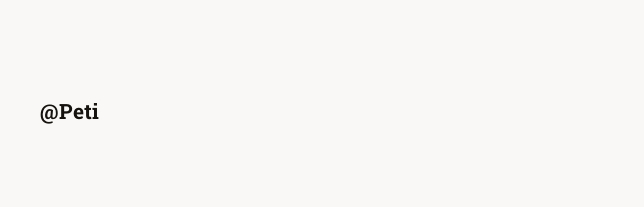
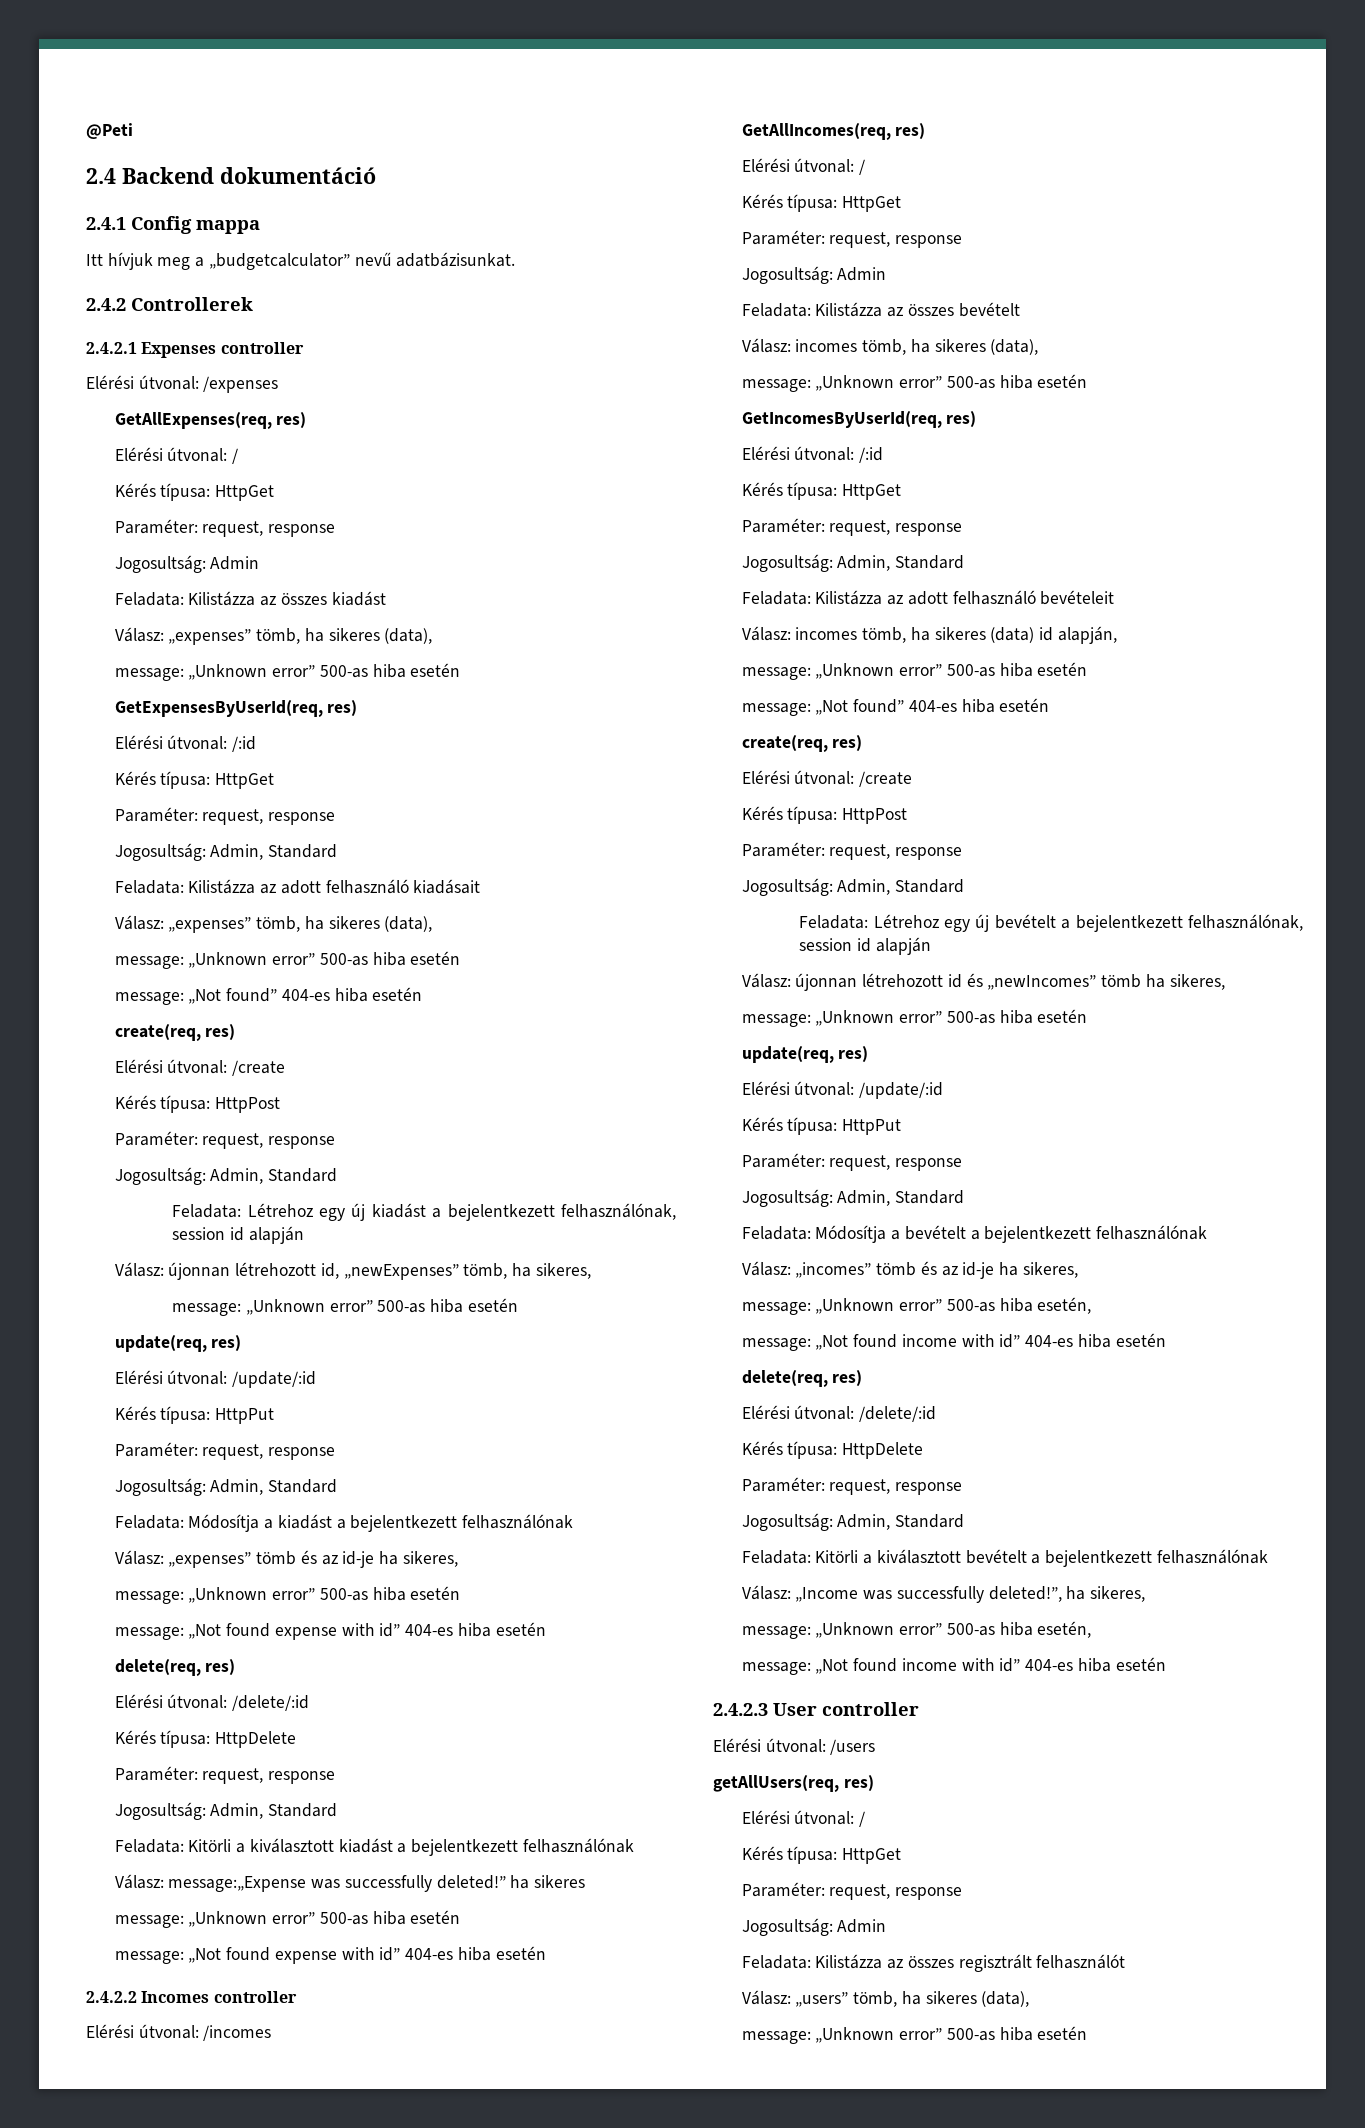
(99, 113) none -> [86,167,376,184] [86,216,260,234] [86,252,516,270] [86,297,253,311] [86,342,304,358] [86,375,279,393] [114,412,307,429] [114,447,239,464] [114,483,275,501] [114,519,336,537] [114,555,260,573] [114,591,386,606] [114,627,433,645] [114,663,461,681] [114,700,358,717] [114,735,257,752] [114,771,275,789] [114,807,336,825] [114,843,338,861] [114,879,481,894] [114,915,433,933] [114,951,461,969] [114,987,423,1005] [114,1024,236,1041] [114,1059,286,1076] [114,1095,281,1113] [114,1131,336,1149] [114,1167,338,1185] [172,1203,677,1221] [172,1226,304,1244] [114,1262,591,1280] [172,1298,518,1316] [114,1335,242,1352] [114,1370,317,1388] [114,1406,275,1424] [114,1442,336,1460] [114,1478,338,1496] [114,1514,574,1532] [114,1550,458,1568] [114,1586,461,1604] [114,1622,546,1640] [114,1659,236,1676] [114,1694,310,1711] [114,1730,297,1748] [114,1766,336,1784] [114,1802,338,1820] [114,1838,634,1856] [114,1874,586,1892] [114,1910,461,1928] [114,1946,546,1964] [86,1991,297,2003] [86,2024,272,2041] [741,123,926,140] [741,158,866,175] [741,194,902,212] [741,230,963,248] [741,266,887,284] [741,302,1020,317] [741,338,1039,355] [741,374,1088,392] [741,411,977,428] [741,446,884,463] [741,482,902,500] [741,518,963,536] [741,554,965,572] [741,590,1115,605] [741,626,1117,644] [741,662,1088,680] [741,698,1050,716] [741,735,863,752] [741,770,913,787] [741,806,908,824] [741,842,963,860] [741,878,965,896] [799,914,1303,932] [799,937,931,955] [741,973,1225,991] [741,1009,1088,1027] [741,1046,869,1063] [741,1081,944,1099] [741,1117,902,1135] [741,1153,963,1171] [741,1189,965,1207] [741,1225,1208,1243] [741,1261,1078,1279] [741,1297,1092,1315] [741,1333,1166,1351] [741,1370,863,1387] [741,1405,937,1422] [741,1441,924,1459] [741,1477,963,1495] [741,1513,965,1531] [741,1549,1268,1567] [741,1585,1146,1603] [741,1621,1092,1639] [741,1657,1166,1675] [713,1702,919,1716] [713,1738,876,1755] [713,1775,874,1792] [741,1810,866,1827] [741,1846,902,1864] [741,1882,963,1900] [741,1918,887,1936] [741,1954,1126,1972] [741,1990,1030,2007] [741,2026,1088,2044] // 2.4 Backend dokumentáció // 2.4.1 Config mappa // Itt hívjuk meg a „budgetcalculator” nevű adatbázisunkat. // 2.4.2 Controllerek // 2.4.2.1 Expenses controller // Elérési útvonal: /expenses // GetAllExpenses(req, res) // Elérési útvonal: / // Kérés típusa: HttpGet // Paraméter: request, response // Jogosultság: Admin // Feladata: Kilistázza az összes kiadást // Válasz: „expenses” tömb, ha sikeres (data), // message: „Unknown error” 500-as hiba esetén // GetExpensesByUserId(req, res) // Elérési útvonal: /:id // Kérés típusa: HttpGet // Paraméter: request, response // Jogosultság: Admin, Standard // Feladata: Kilistázza az adott felhasználó kiadásait // Válasz: „expenses” tömb, ha sikeres (data), // message: „Unknown error” 500-as hiba esetén // message: „Not found” 404-es hiba esetén // create(req, res) // Elérési útvonal: /create // Kérés típusa: HttpPost // Paraméter: request, response // Jogosultság: Admin, Standard // Feladata: Létrehoz egy új kiadást a bejelentkezett felhasználónak, session id alapján // Válasz: újonnan létrehozott id, „newExpenses” tömb, ha sikeres, // message: „Unknown error” 500-as hiba esetén // update(req, res) // Elérési útvonal: /update/:id // Kérés típusa: HttpPut // Paraméter: request, response // Jogosultság: Admin, Standard // Feladata: Módosítja a kiadást a bejelentkezett felhasználónak // Válasz: „expenses” tömb és az id-je ha sikeres, // message: „Unknown error” 500-as hiba esetén // message: „Not found expense with id” 404-es hiba esetén // delete(req, res) // Elérési útvonal: /delete/:id // Kérés típusa: HttpDelete // Paraméter: request, response // Jogosultság: Admin, Standard // Feladata: Kitörli a kiválasztott kiadást a bejelentkezett felhasználónak // Válasz: message:„Expense was successfully deleted!” ha sikeres // message: „Unknown error” 500-as hiba esetén // message: „Not found expense with id” 404-es hiba esetén // 2.4.2.2 Incomes controller // Elérési útvonal: /incomes // GetAllIncomes(req, res) // Elérési útvonal: / // Kérés típusa: HttpGet // Paraméter: request, response // Jogosultság: Admin // Feladata: Kilistázza az összes bevételt // Válasz: incomes tömb, ha sikeres (data), // message: „Unknown error” 500-as hiba esetén // GetIncomesByUserId(req, res) // Elérési útvonal: /:id // Kérés típusa: HttpGet // Paraméter: request, response // Jogosultság: Admin, Standard // Feladata: Kilistázza az adott felhasználó bevételeit // Válasz: incomes tömb, ha sikeres (data) id alapján, // message: „Unknown error” 500-as hiba esetén // message: „Not found” 404-es hiba esetén // create(req, res) // Elérési útvonal: /create // Kérés típusa: HttpPost // Paraméter: request, response // Jogosultság: Admin, Standard // Feladata: Létrehoz egy új bevételt a bejelentkezett felhasználónak, session id alapján // Válasz: újonnan létrehozott id és „newIncomes” tömb ha sikeres, // message: „Unknown error” 500-as hiba esetén // update(req, res) // Elérési útvonal: /update/:id // Kérés típusa: HttpPut // Paraméter: request, response // Jogosultság: Admin, Standard // Feladata: Módosítja a bevételt a bejelentkezett felhasználónak // Válasz: „incomes” tömb és az id-je ha sikeres, // message: „Unknown error” 500-as hiba esetén, // message: „Not found income with id” 404-es hiba esetén // delete(req, res) // Elérési útvonal: /delete/:id // Kérés típusa: HttpDelete // Paraméter: request, response // Jogosultság: Admin, Standard // Feladata: Kitörli a kiválasztott bevételt a bejelentkezett felhasználónak // Válasz: „Income was successfully deleted!”, ha sikeres, // message: „Unknown error” 500-as hiba esetén, // message: „Not found income with id” 404-es hiba esetén // 2.4.2.3 User controller // Elérési útvonal: /users // getAllUsers(req, res) // Elérési útvonal: / // Kérés típusa: HttpGet // Paraméter: request, response // Jogosultság: Admin // Feladata: Kilistázza az összes regisztrált felhasználót // Válasz: „users” tömb, ha sikeres (data), // message: „Unknown error” 500-as hiba esetén

